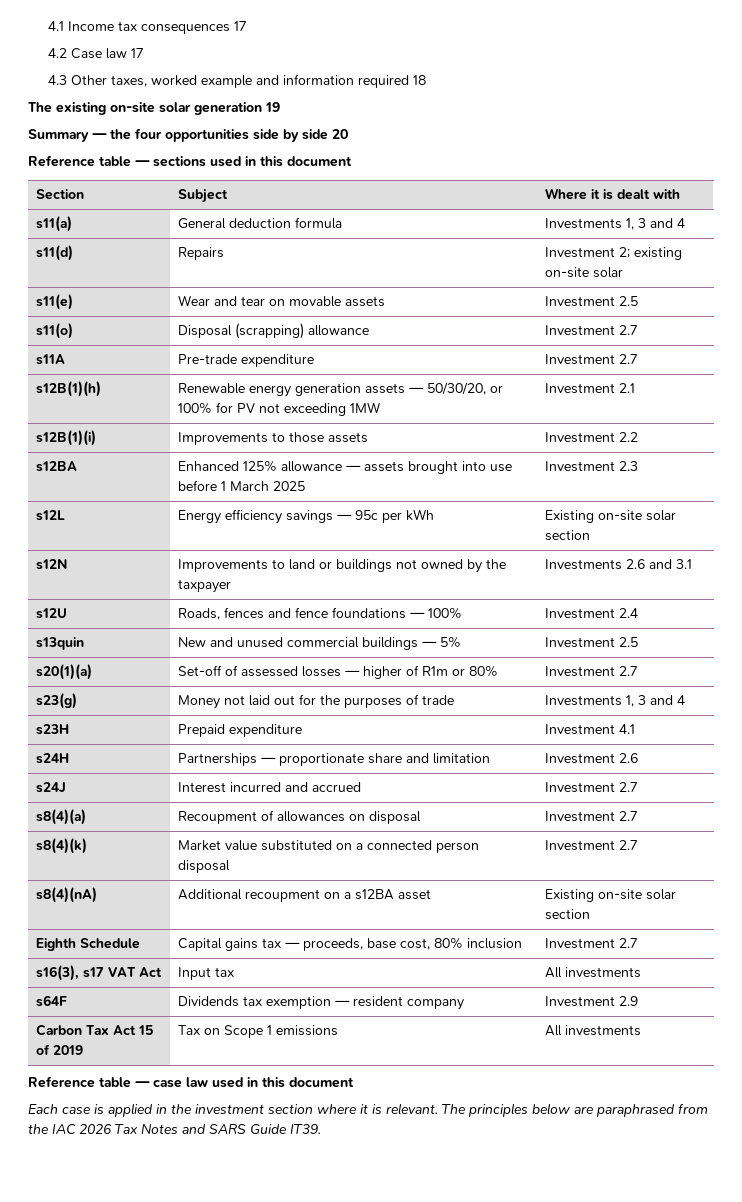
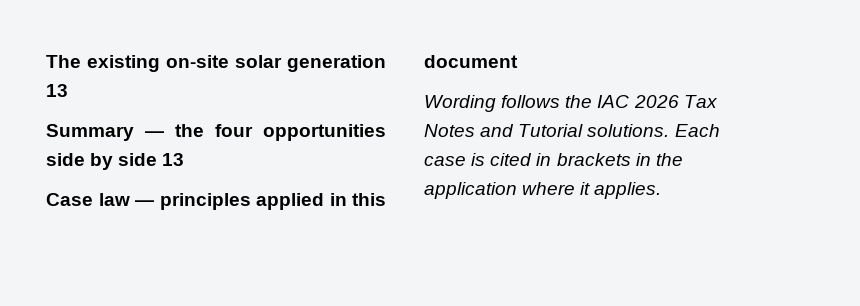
[48,21,248,34] [48,48,145,59] [48,74,427,88] 4.1 Income tax consequences 17 // 4.2 Case law 17 // 4.3 Other taxes, worked example and information required 18 // -> (46, 61) none
[265,102,280,112] 19 -> [46,84,68,97] 13
[332,129,348,139] [28,155,352,167] [36,189,85,200] [178,189,229,203] [545,188,681,200] [36,216,73,232] [178,217,343,229] [545,218,686,230] [36,245,74,261] [178,247,225,260] [545,247,683,260] [545,267,624,278] [36,294,74,310] [178,295,386,307] [545,296,639,307] [36,323,74,339] [178,323,370,339] [545,325,639,336] [36,354,66,365] [178,354,315,367] [545,354,639,365] [36,381,102,397] [178,382,504,397] [178,402,381,416] [545,383,636,394] [36,430,97,446] [178,432,369,445] [545,432,639,443] [36,461,78,472] [178,460,513,474] [178,480,306,491] [545,461,639,472] [36,510,66,521] [178,509,435,524] [545,510,677,523] [545,530,591,541] [36,559,68,570] [178,559,507,573] [178,579,232,593] [545,559,693,570] [36,608,68,619] [178,607,463,620] [545,608,639,619] [36,637,85,650] [178,636,462,650] [545,637,639,648] [36,664,93,680] [178,665,499,679] [545,666,639,677] [36,693,78,709] [178,694,455,709] [545,695,686,707] [36,724,70,735] [178,724,303,737] [545,724,636,735] [36,753,70,764] [178,753,491,766] [545,753,639,764] [36,782,67,793] [178,782,362,793] [545,782,639,793] [36,809,87,825] [178,810,422,824] [545,811,639,822] [36,838,88,854] [178,840,480,853] [178,860,231,873] [545,840,639,851] [36,887,98,903] [178,889,432,902] [545,889,677,902] [545,909,591,920] [36,938,141,951] [178,937,523,951] [545,938,639,949] [36,965,163,981] [178,967,235,980] [545,967,642,978] [36,995,68,1007] [178,996,465,1010] [545,996,639,1007] [36,1024,154,1036] [36,1044,84,1055] [178,1025,339,1038] [545,1025,642,1036] [28,1076,354,1088] [28,1103,708,1117] 20 // Reference table — sections used in this document // Section | Subject | Where it is dealt with // s11(a) | General deduction formula | Investments 1, 3 and 4 // s11(d) | Repairs | Investment 2; existing on-site solar // s11(e) | Wear and tear on movable assets | Investment 2.5 // s11(o) | Disposal (scrapping) allowance | Investment 2.7 // s11A | Pre-trade expenditure | Investment 2.7 // s12B(1)(h) | Renewable energy generation assets — 50/30/20, or 100% for PV not exceeding 1MW | Investment 2.1 // s12B(1)(i) | Improvements to those assets | Investment 2.2 // s12BA | Enhanced 125% allowance — assets brought into use before 1 March 2025 | Investment 2.3 // s12L | Energy efficiency savings — 95c per kWh | Existing on-site solar section // s12N | Improvements to land or buildings not owned by the taxpayer | Investments 2.6 and 3.1 // s12U | Roads, fences and fence foundations — 100% | Investment 2.4 // s13quin | New and unused commercial buildings — 5% | Investment 2.5 // s20(1)(a) | Set-off of assessed losses — higher of R1m or 80% | Investment 2.7 // s23(g) | Money not laid out for the purposes of trade | Investments 1, 3 and 4 // s23H | Prepaid expenditure | Investment 4.1 // s24H | Partnerships — proportionate share and limitation | Investment 2.6 // s24J | Interest incurred and accrued | Investment 2.7 // s8(4)(a) | Recoupment of allowances on disposal | Investment 2.7 // s8(4)(k) | Market value substituted on a connected person disposal | Investment 2.7 // s8(4)(nA) | Additional recoupment on a s12BA asset | Existing on-site solar section // Eighth Schedule | Capital gains tax — proceeds, base cost, 80% inclusion | Investment 2.7 // s16(3), s17 VAT Act | Input tax | All investments // s64F | Dividends tax exemption — resident company | Investment 2.9 // Carbon Tax Act 15 of 2019 | Tax on Scope 1 emissions | All investments // Reference table — case law used in this document // Each case is applied in the investment section where it is relevant. The principles below are paraphrased from -> [162,153,185,166] [46,193,386,210] [424,55,518,68] [424,95,561,112] 13 // Case law — principles applied in this document // Wording follows
[209,1124,321,1134] SARS Guide IT39. -> [518,124,720,137] [424,153,683,166] [424,182,662,199] Tutorial solutions. Each case is cited in brackets in the application where it applies.

